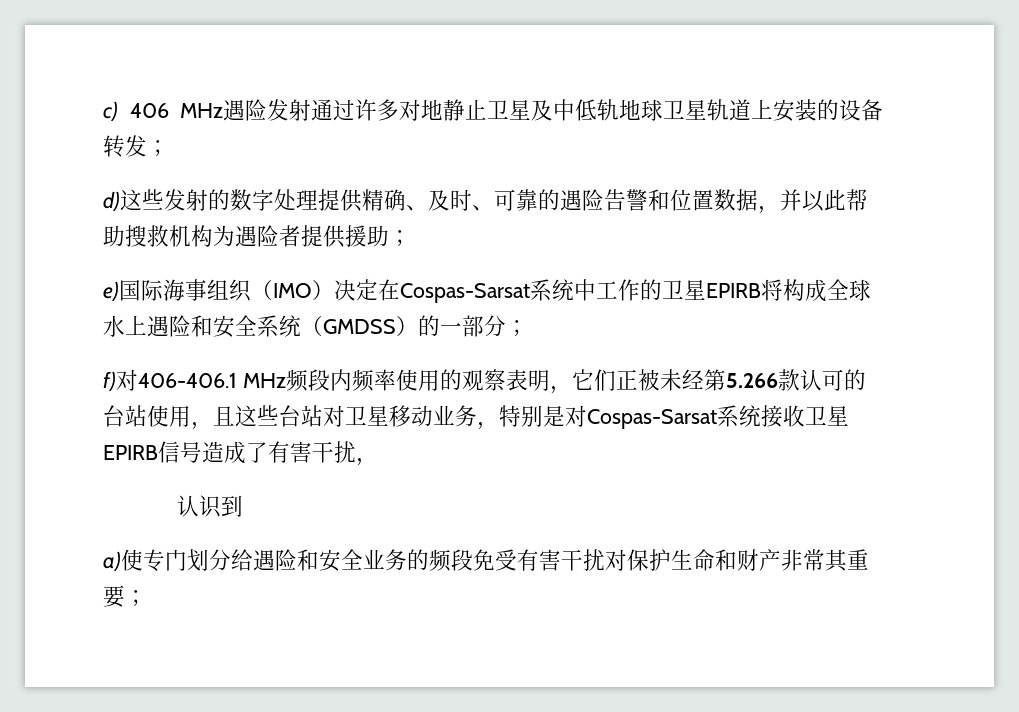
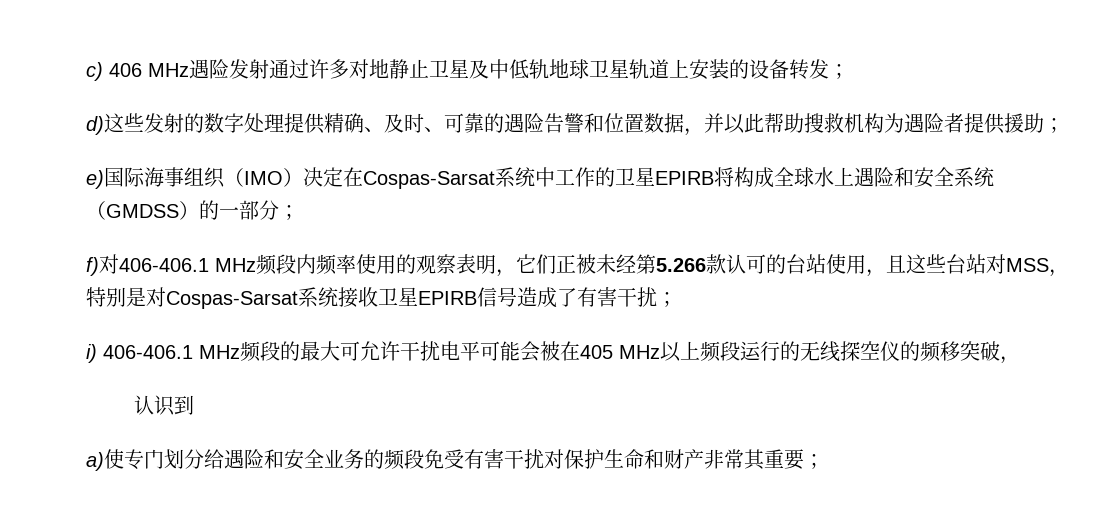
[345,405,477,427] 卫星移动业务 -> [1006,258,1049,272] MSS
(356, 452) none -> [657,292,677,307] [86,341,1000,363] ； // i) 406-406.1 MHz频段的最大可允许干扰电平可能会被在405 MHz以上频段运行的无线探空仪的频移突破

